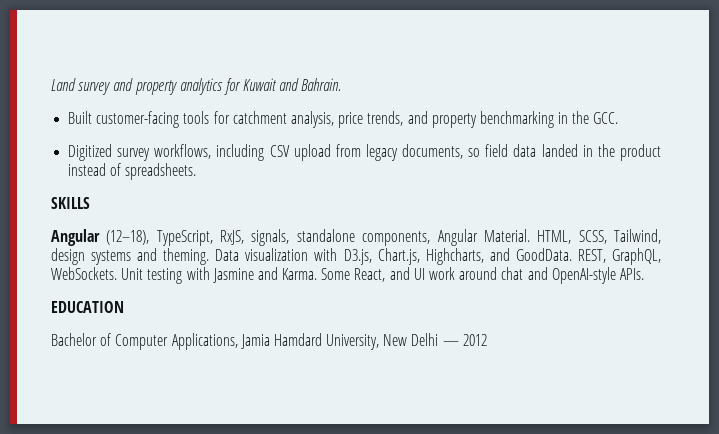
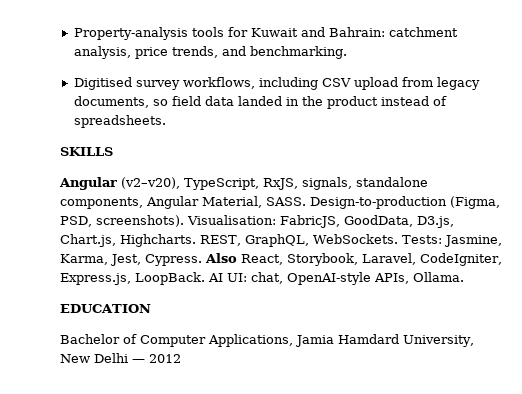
[51,78,342,95] [68,111,230,128] Land survey and property analytics for Kuwait and Bahrain. // Built customer-facing tools for -> [73,27,385,40] Property-analysis tools for Kuwait and Bahrain:
[431,111,619,128] [68,144,113,161] property benchmarking in the GCC. // Digitized -> [249,46,347,59] [73,77,132,90] benchmarking. // Digitised
[106,230,150,245] (12–18), -> [121,177,180,189] (v2–v20),
[483,229,662,244] [51,248,661,265] [51,267,644,284] Material. HTML, SCSS, Tailwind, design systems and theming. Data visualization with D3.js, Chart.js, Highcharts, and GoodData. REST, GraphQL, WebSockets. Unit testing with Jasmine and Karma. Some React, and UI work around chat and OpenAI-style APIs. -> [202,196,500,209] [60,215,454,228] [60,234,502,247] [60,253,502,266] [60,272,464,285] Material, SASS. Design-to-production (Figma, PSD, screenshots). Visualisation: FabricJS, GoodData, D3.js, Chart.js, Highcharts. REST, GraphQL, WebSockets. Tests: Jasmine, Karma, Jest, Cypress. Also React, Storybook, Laravel, CodeIgniter, Express.js, LoopBack. AI UI: chat, OpenAI-style APIs, Ollama.

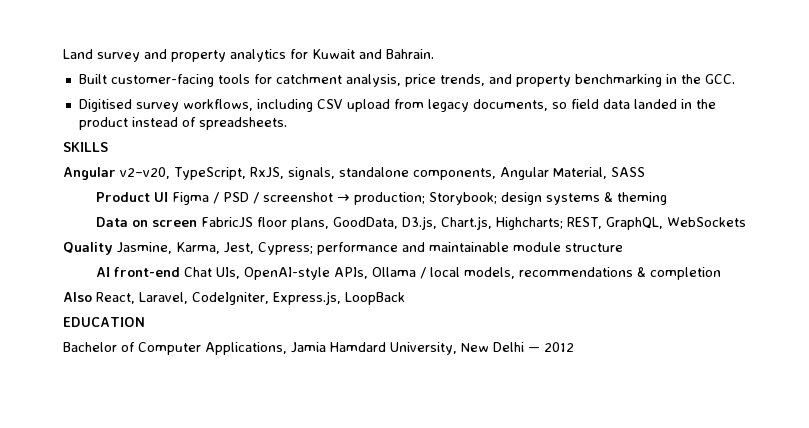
[73,27,385,40] Property-analysis tools for Kuwait and Bahrain: -> [63,49,434,62] [78,74,272,87] Land survey and property analytics for Kuwait and Bahrain. // Built customer-facing tools for
[249,46,347,59] benchmarking. -> [515,74,735,87] property benchmarking in the GCC.
[121,177,180,189] (v2–v20), -> [120,167,170,179] v2–v20,
[266,196,500,209] [60,215,340,228] SASS. Design-to-production (Figma, PSD, screenshots). Visualisation: FabricJS, -> [611,167,645,177] [95,192,667,205] [95,217,329,230] SASS // Product UI Figma / PSD / screenshot → production; Storybook; design systems & theming // Data on screen FabricJS floor plans,
[120,234,196,247] Highcharts. -> [495,217,563,230] Highcharts;
[312,234,442,244] WebSockets. Tests: -> [666,217,746,227] [63,242,113,255] WebSockets // Quality
[145,254,202,266] Cypress. -> [258,242,623,255] [95,267,721,280] Cypress; performance and maintainable module structure // AI front-end Chat UIs, OpenAI-style APIs, Ollama / local models, recommendations & completion //
[287,253,358,266] Storybook, -> (135, 298) none
[135,272,464,285] LoopBack. AI UI: chat, OpenAI-style APIs, Ollama. -> [345,292,405,305] LoopBack

